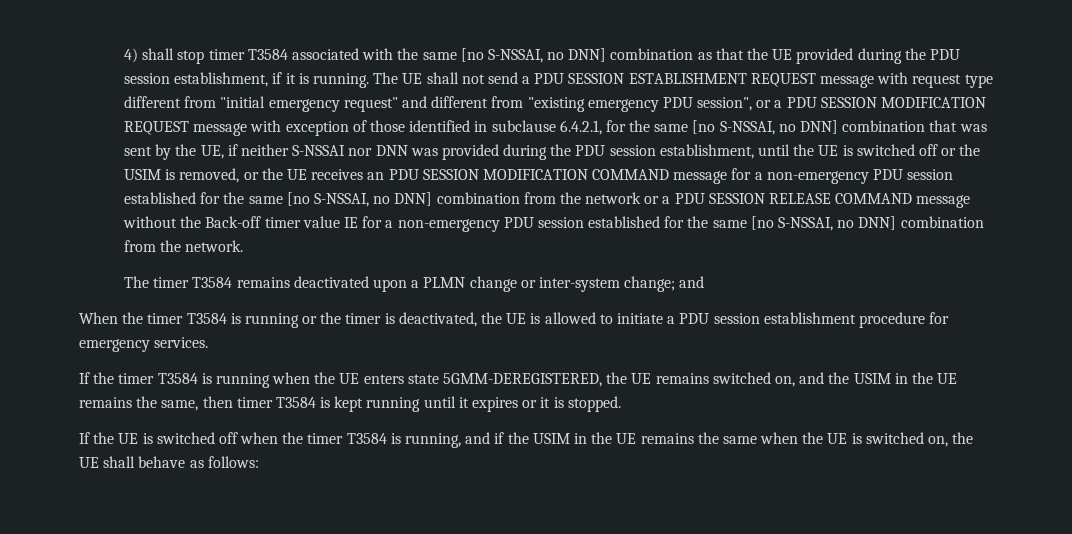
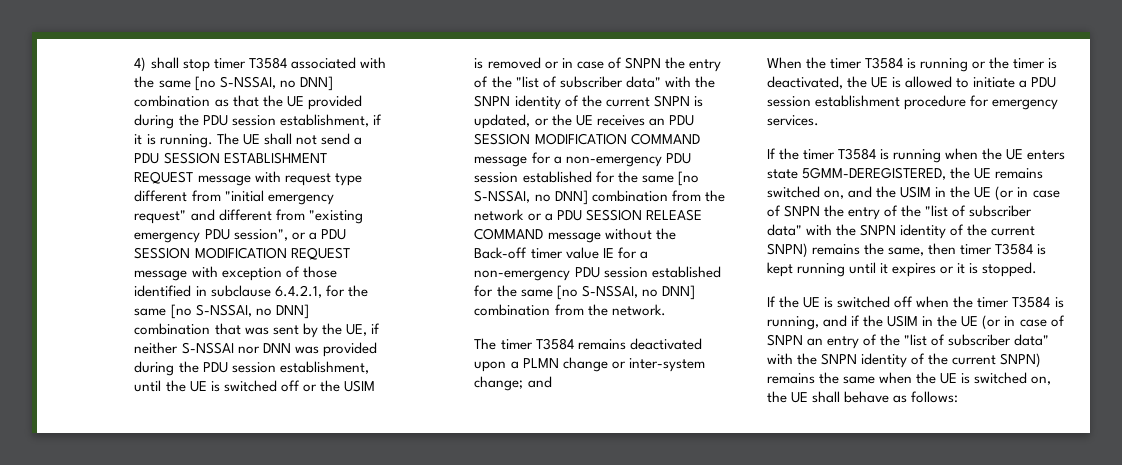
[179,168,240,183] removed, -> [487,57,721,72] [474,76,715,88] [474,95,703,110] [474,114,531,129] removed or in case of SNPN the entry of the "list of subscriber data" with the SNPN identity of the current SNPN is updated,
(958, 378) none -> [995,186,1060,201] [767,205,1033,220] [767,224,1036,239] [767,243,808,258] (or in case of SNPN the entry of the "list of subscriber data" with the SNPN identity of the current SNPN)
(637, 438) none -> [982,315,1065,330] [767,334,1050,349] [767,353,1042,368] (or in case of SNPN an entry of the "list of subscriber data" with the SNPN identity of the current SNPN)

